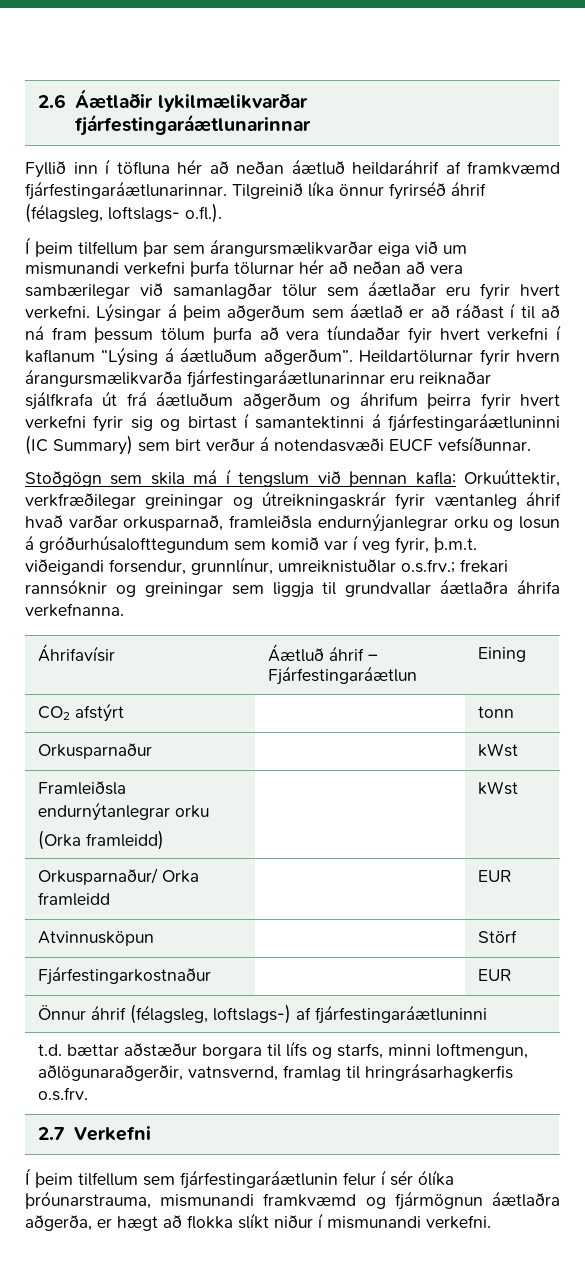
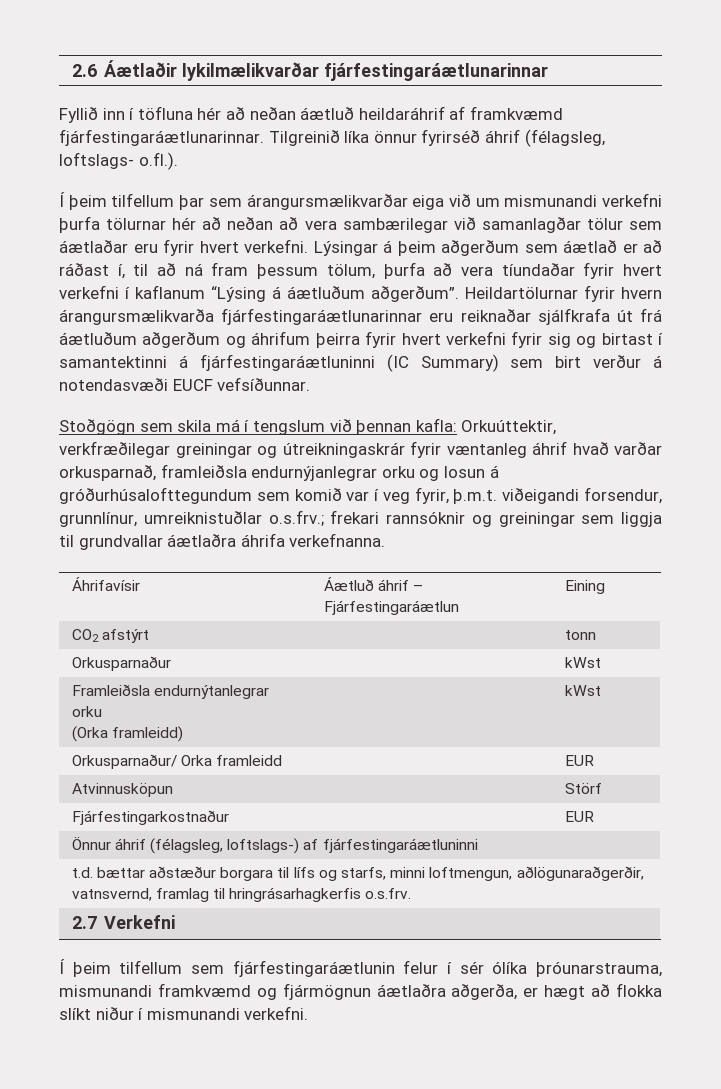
[510,303,516,318] í -> [117,264,125,279] í,
[161,328,206,341] tölum -> [326,264,375,279] tölum,
[407,327,432,344] fyir -> [583,262,615,279] fyrir

